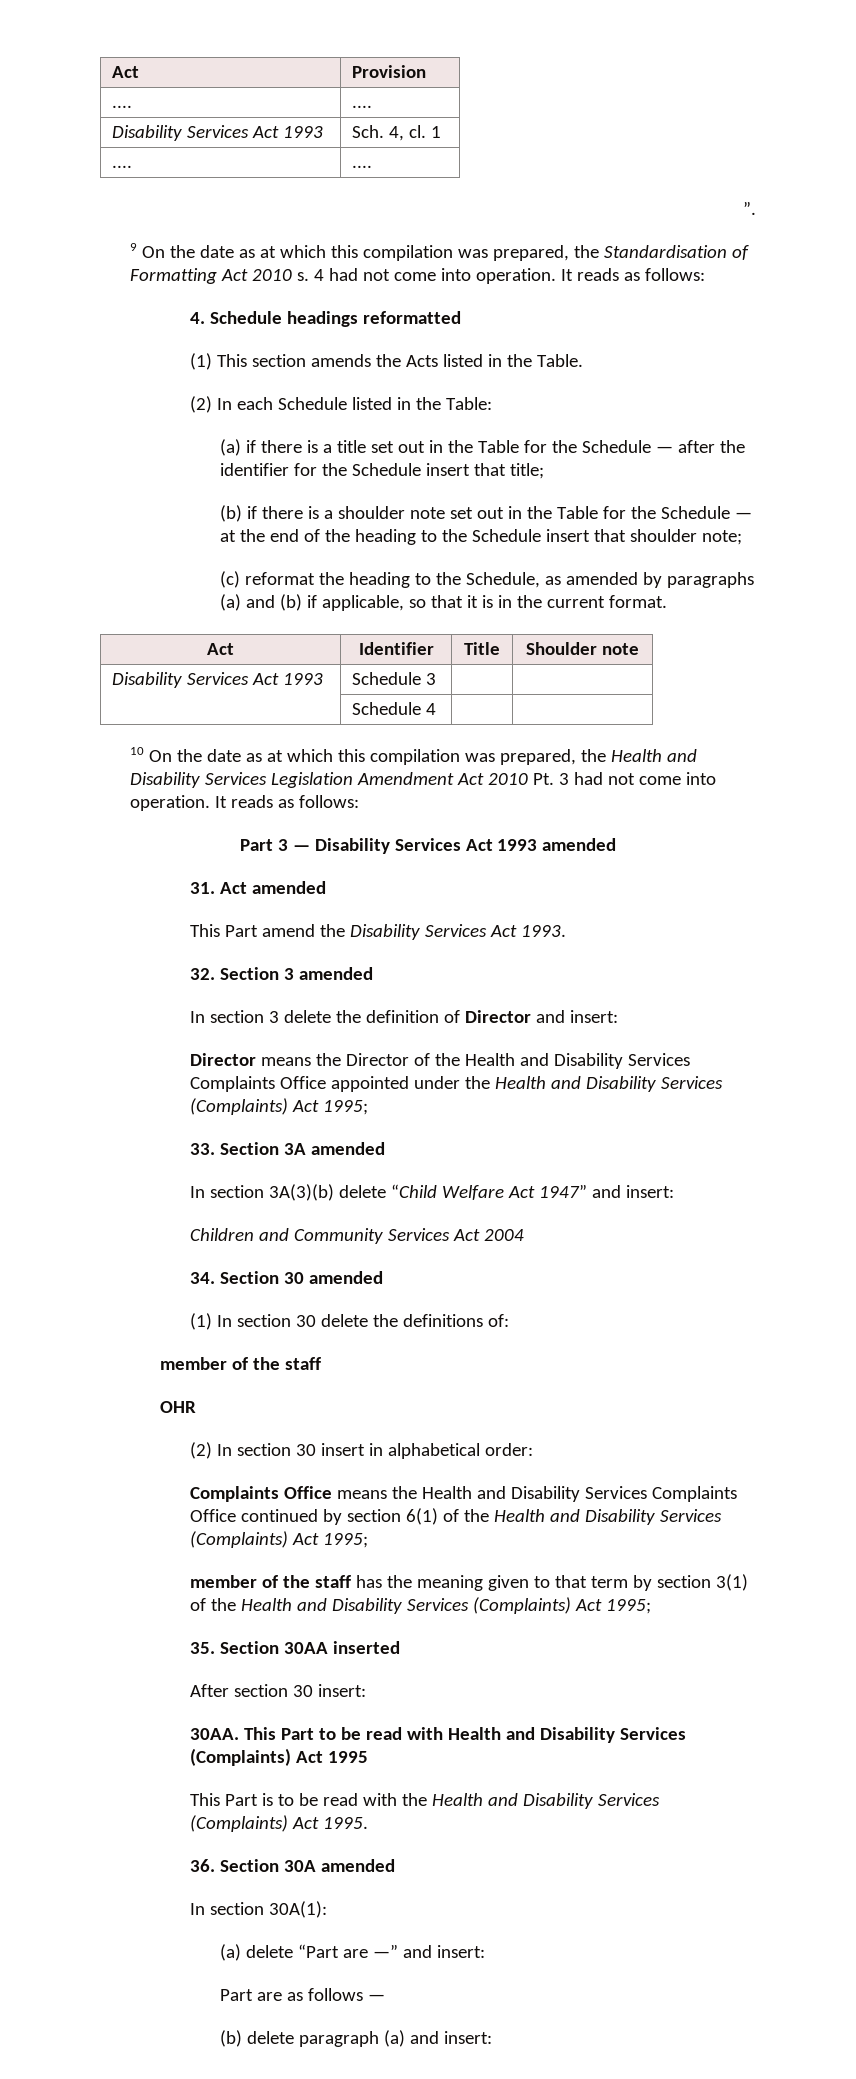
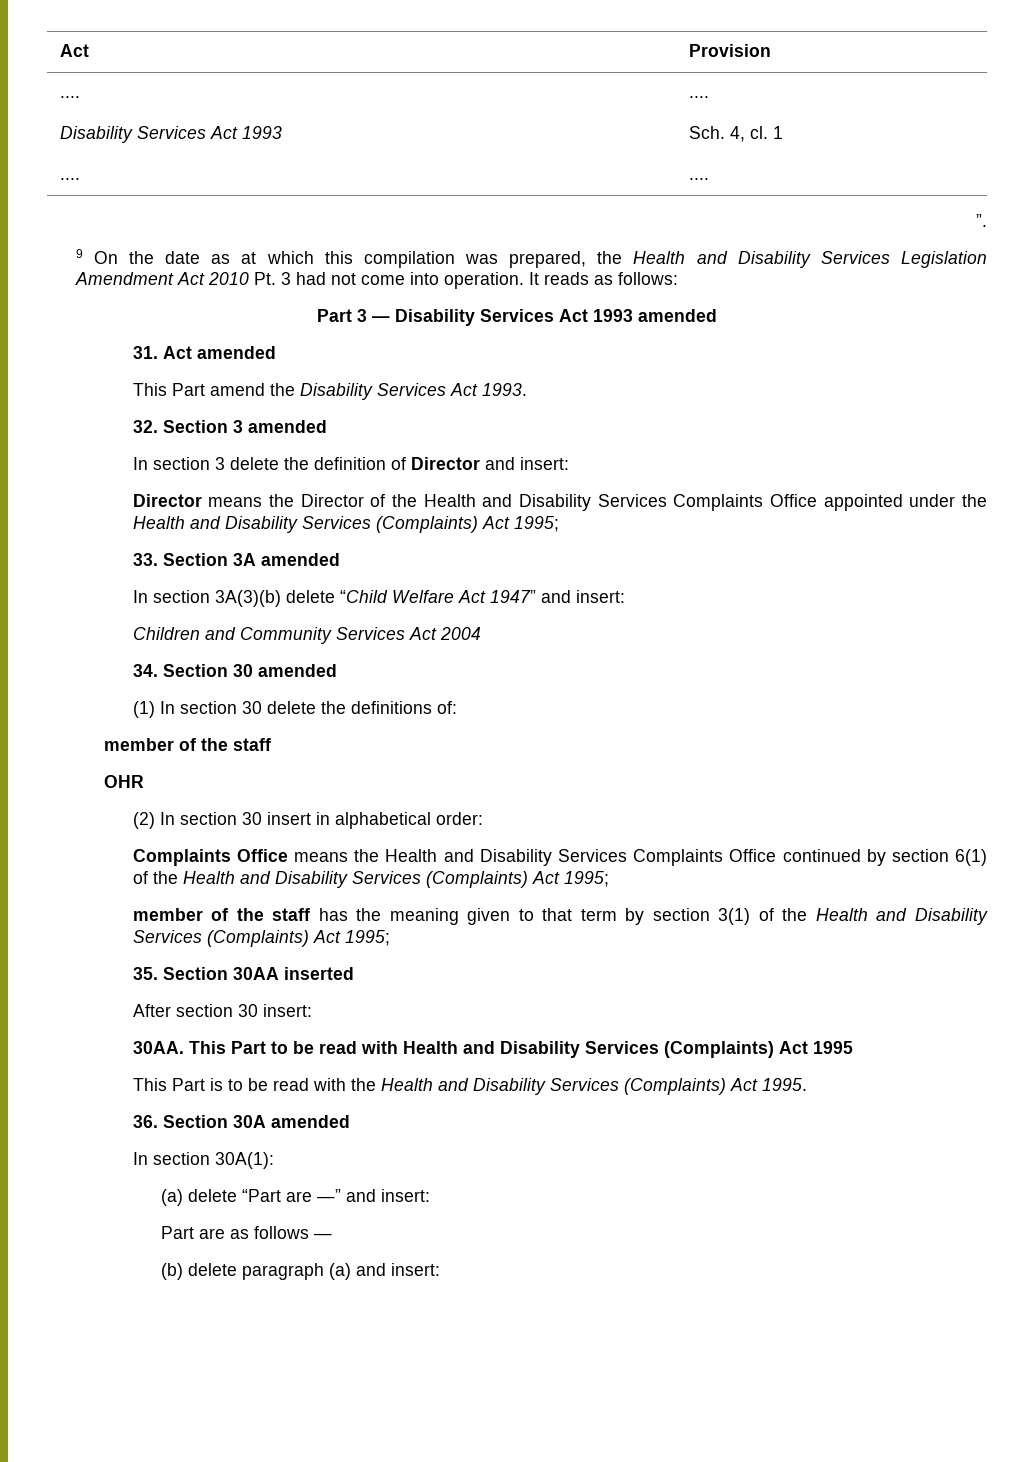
[603,245,749,260] [129,268,705,284] [189,311,461,327] [189,353,583,370] [189,396,492,413] [219,439,745,456] [219,463,544,479] [219,505,752,522] [219,529,742,545] [219,571,754,588] [219,594,667,611] [207,643,234,655] [358,642,434,655] [464,642,500,655] [526,642,639,655] [112,672,324,688] [352,672,437,685] [352,702,437,715] [129,747,606,765] Standardisation of Formatting Act 2010 s. 4 had not come into operation. It reads as follows: // 4. Schedule headings reformatted // (1) This section amends the Acts listed in the Table. // (2) In each Schedule listed in the Table: // (a) if there is a title set out in the Table for the Schedule — after the identifier for the Schedule insert that title; // (b) if there is a shoulder note set out in the Table for the Schedule — at the end of the heading to the Schedule insert that shoulder note; // (c) reformat the heading to the Schedule, as amended by paragraphs (a) and (b) if applicable, so that it is in the current format. // Act | Identifier | Title | Shoulder note // Disability Services Act 1993 | Schedule 3 | | // | Schedule 4 | | // 10 On the date as at which this compilation was prepared, the -> (623, 257) none

